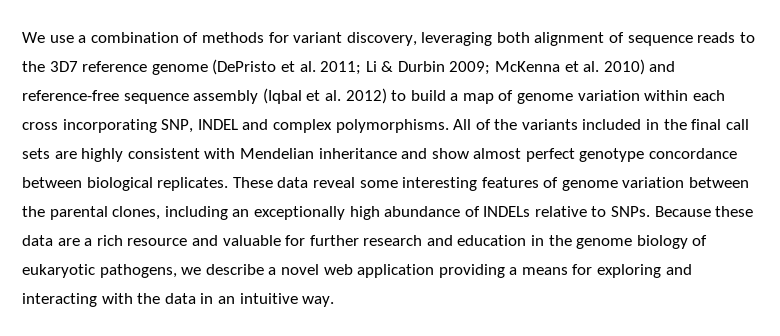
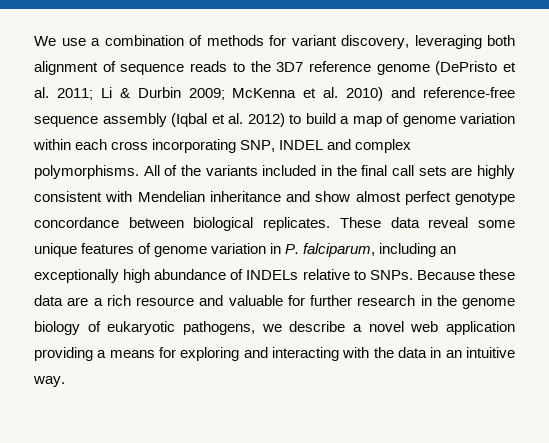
[402,177,478,191] interesting -> [34,243,77,257] unique
[689,177,750,188] [22,206,161,220] between the parental clones, -> [270,243,376,257] in P. falciparum,
[426,235,527,246] and education -> (416, 300) none

